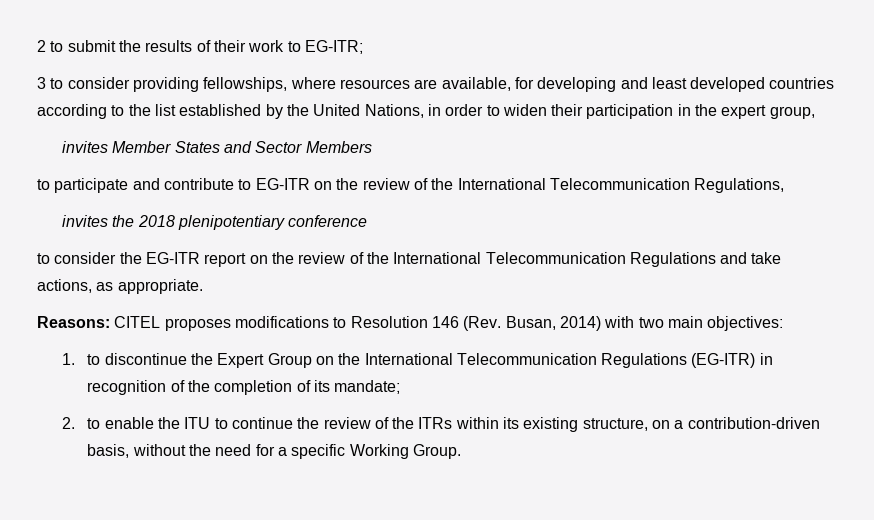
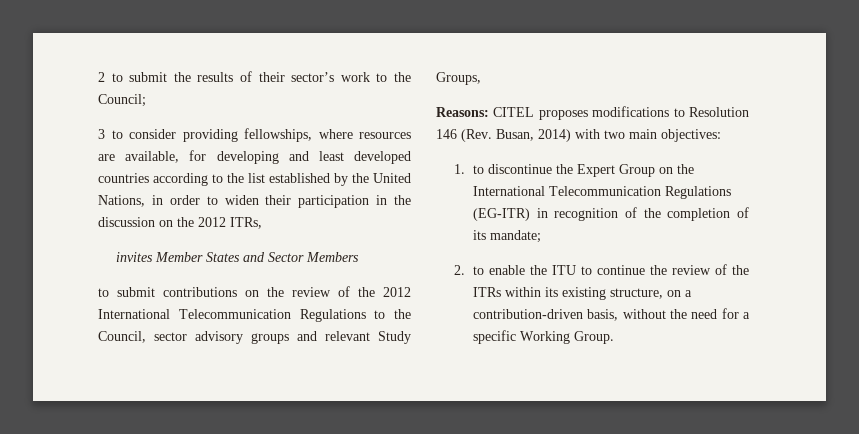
(246, 46) none -> [291,72,335,82] sector’s
[304,40,363,54] EG-ITR; -> [394,72,411,82] [98,94,146,107] the Council;
[721,105,815,119] expert group, -> [98,217,262,229] discussion on the 2012 ITRs,
[54,178,785,193] [62,215,368,230] [37,252,782,267] [37,279,203,294] participate and contribute to EG-ITR on the review of the International Telecommunication Regulations, // invites the 2018 plenipotentiary conference // to consider the EG-ITR report on the review of the International Telecommunication Regulations and take actions, as appropriate. -> [117,286,411,297] [98,309,411,322] [98,331,411,344] [436,72,481,85] submit contributions on the review of the 2012 International Telecommunication Regulations to the Council, sector advisory groups and relevant Study Groups,

